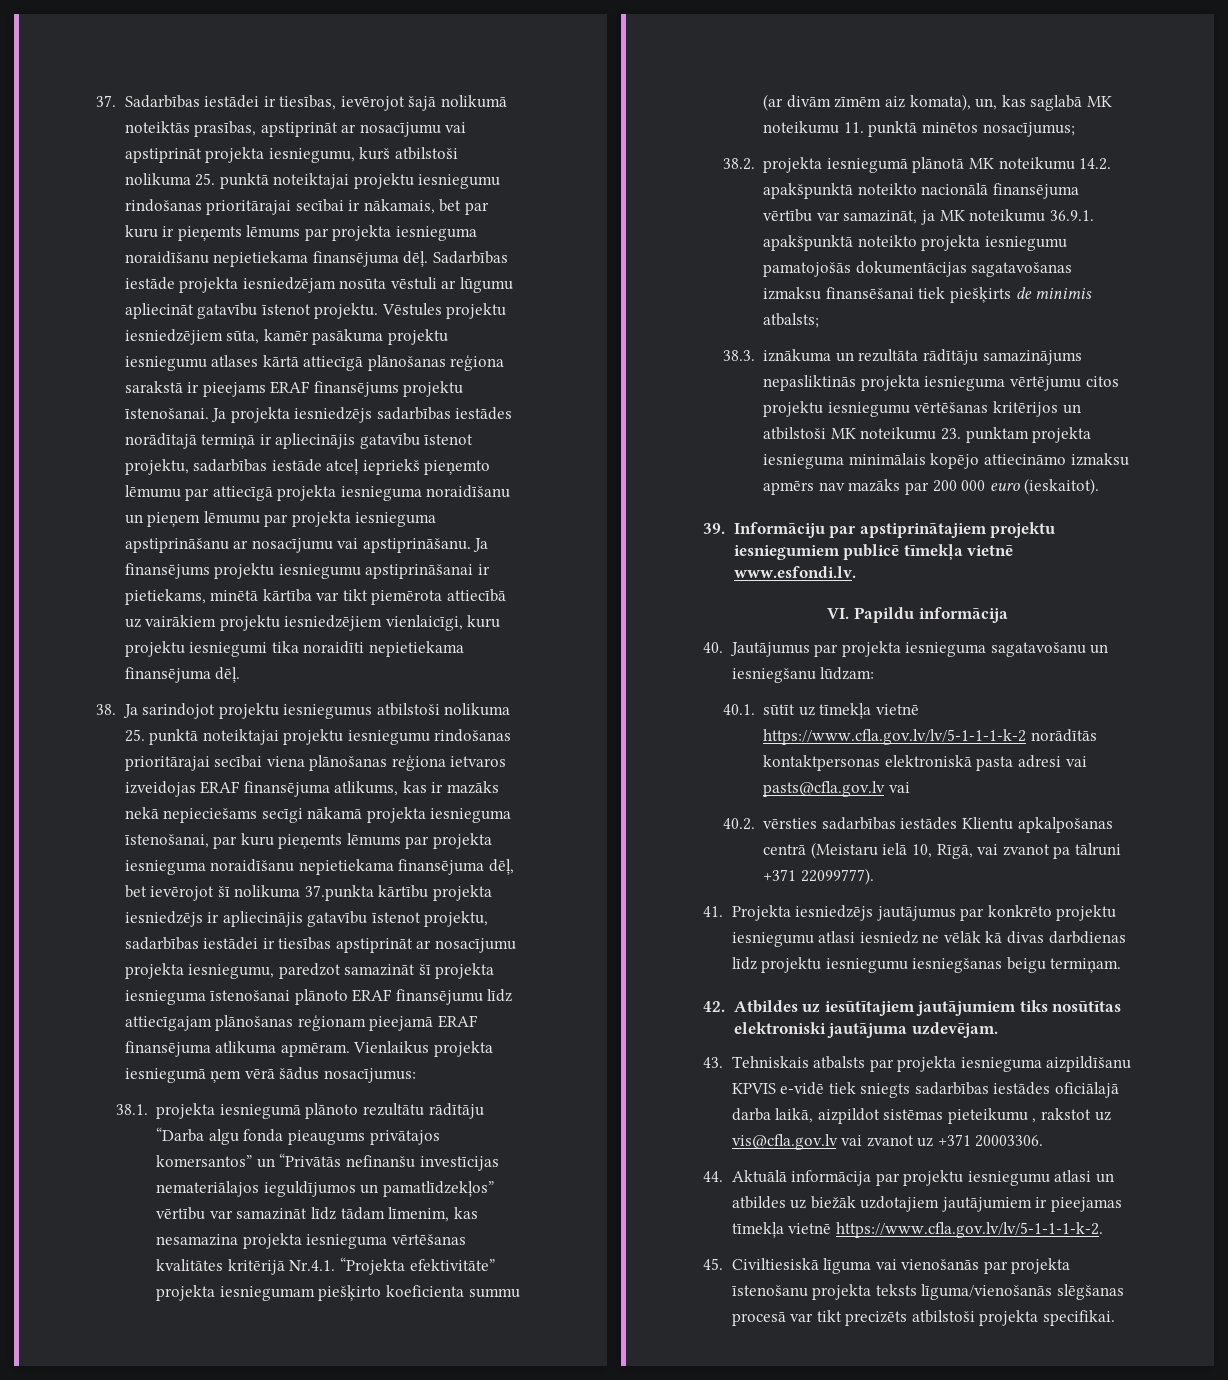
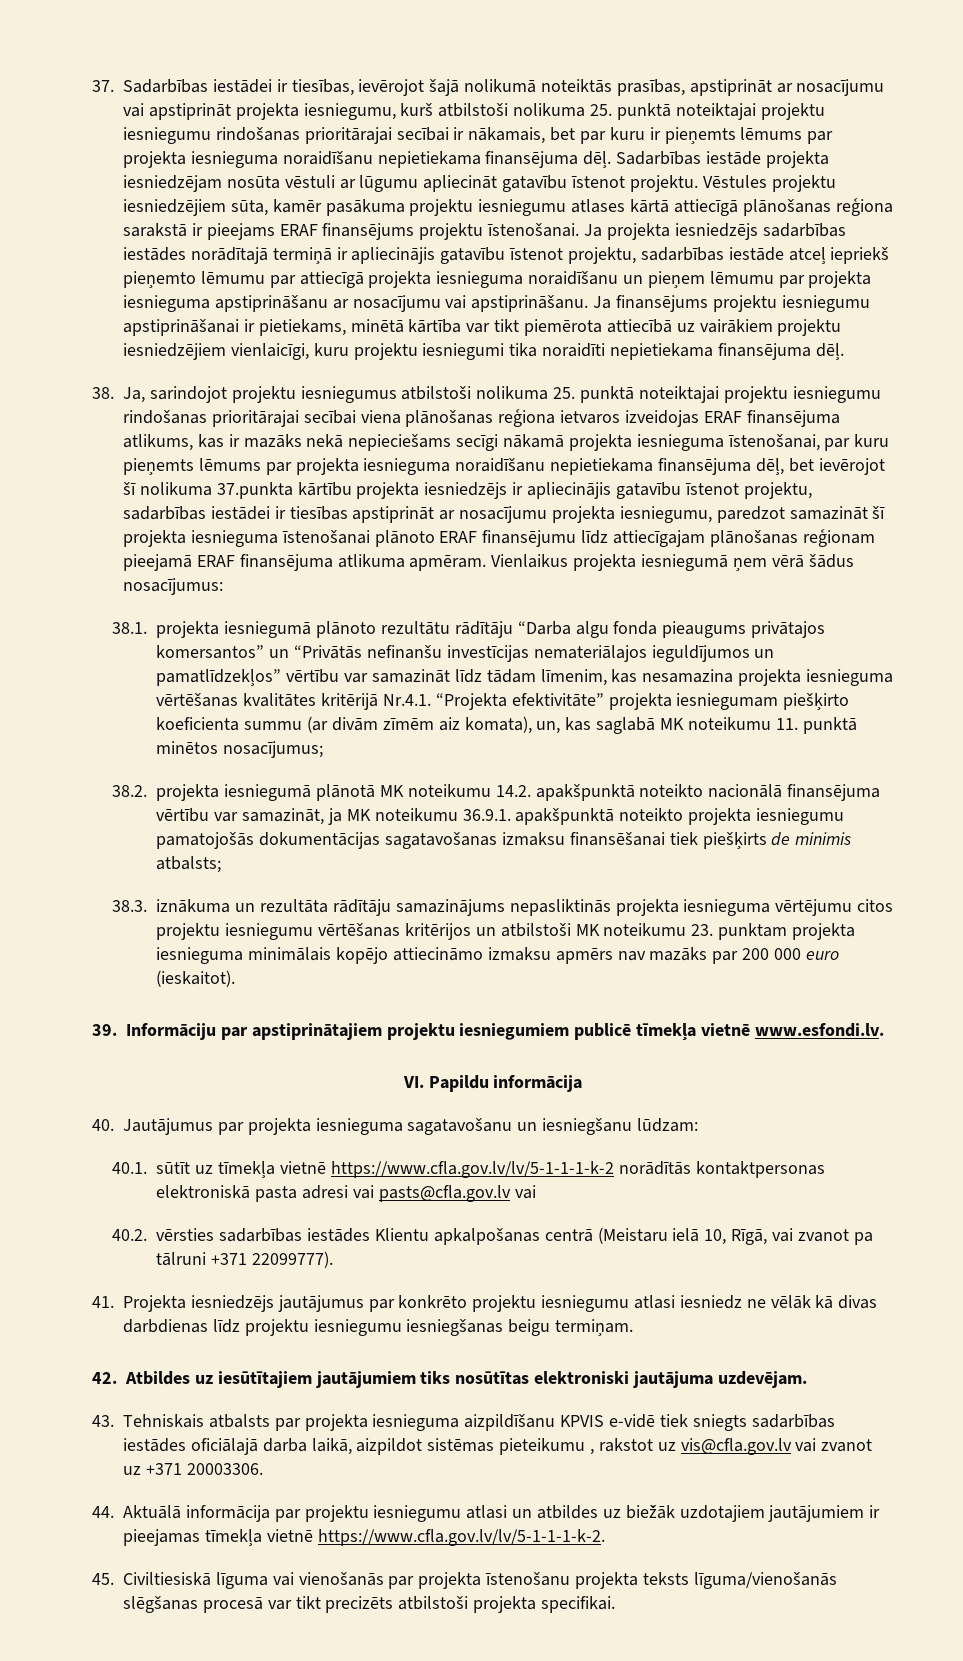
[122,704,138,718] Ja -> [123,387,145,403] Ja,

